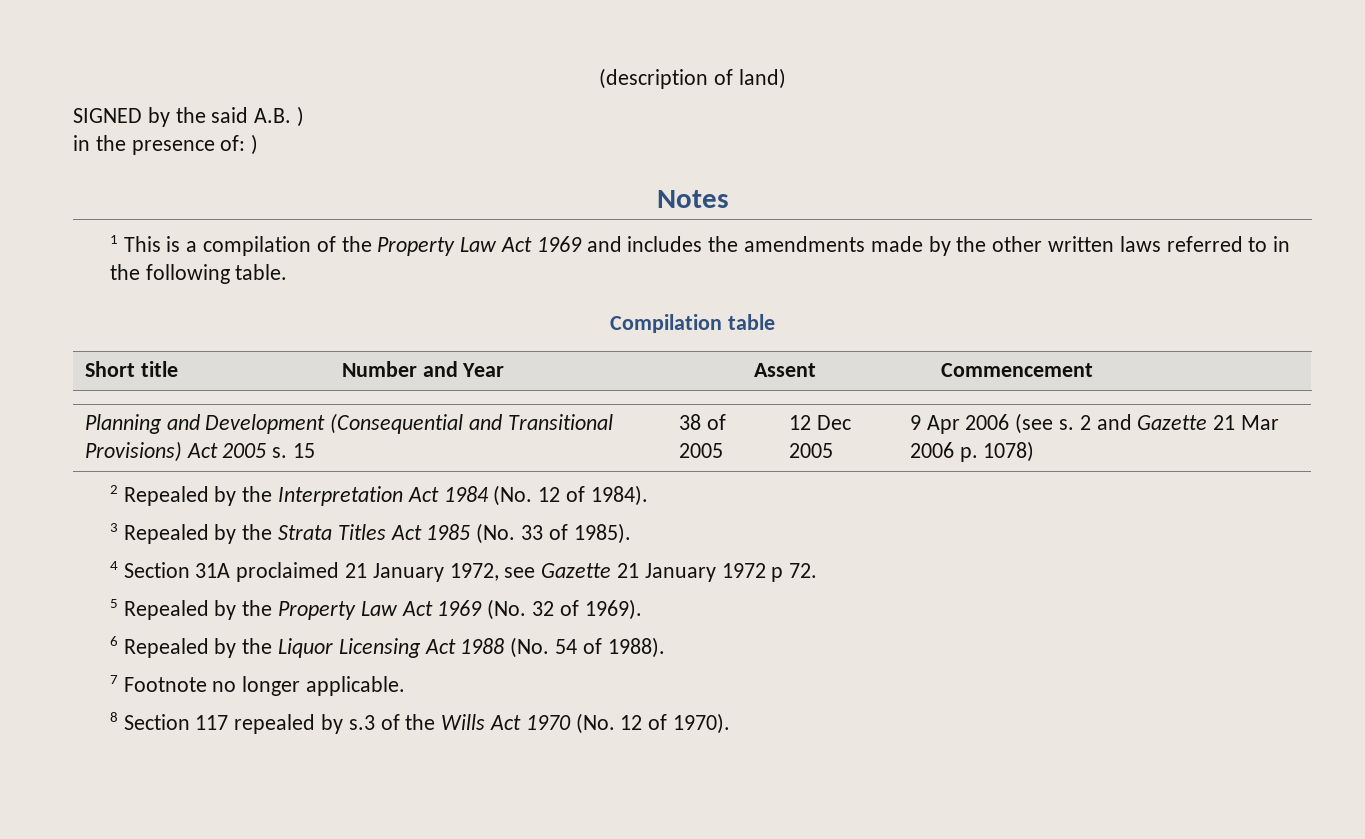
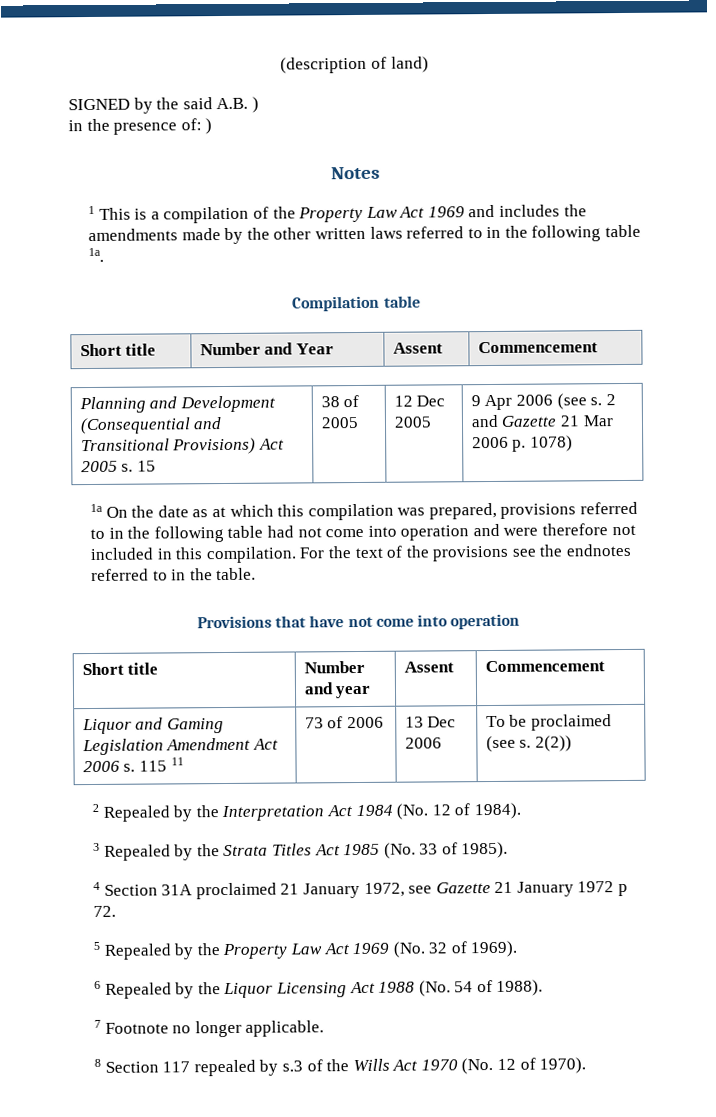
[235,264,288,280] table. -> [605,224,642,238] [87,247,104,263] table 1a.
(1035, 451) none -> [89,501,639,521] [89,523,636,543] [89,543,632,564] [90,567,257,582] [196,613,521,630] [81,662,159,676] [303,660,365,674] [303,682,372,699] [403,661,454,673] [484,660,605,673] [81,717,224,735] [81,737,279,756] [82,757,184,773] [304,716,384,729] [404,716,457,728] [404,737,442,749] [485,714,612,731] [485,735,572,753] // 1a On the date as at which this compilation was prepared, provisions referred to in the following table had not come into operation and were therefore not included in this compilation. For the text of the provisions see the endnotes referred to in the table. // Provisions that have not come into operation // Short title | Number and year | Assent | Commencement // Liquor and Gaming Legislation Amendment Act 2006 s. 115 11 | 73 of 2006 | 13 Dec 2006 | To be proclaimed (see s. 2(2))

